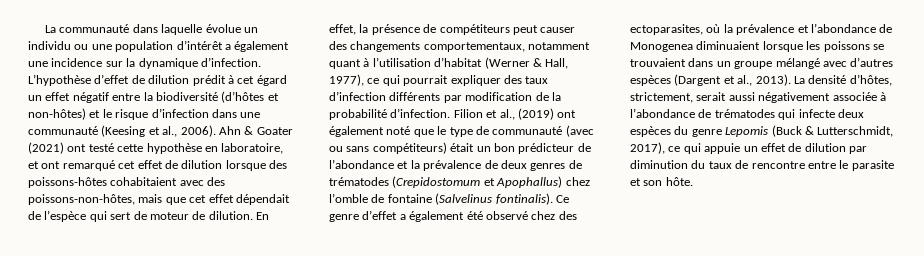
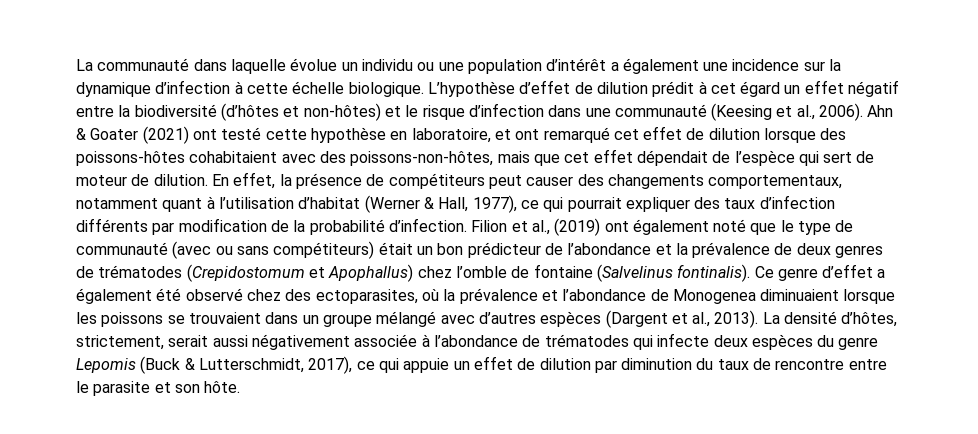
[200,57,261,67] d’infection. -> [155,80,424,97] d’infection à cette échelle biologique.

